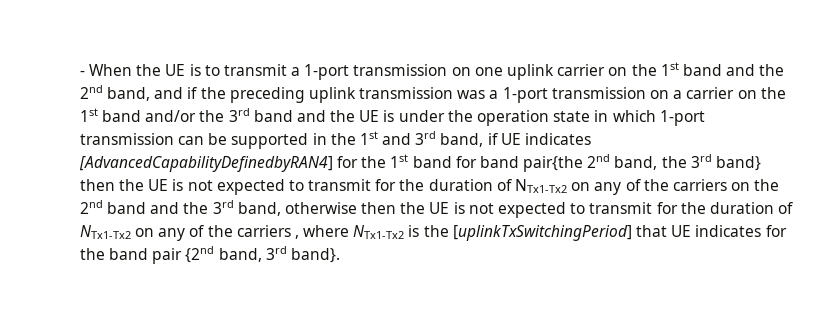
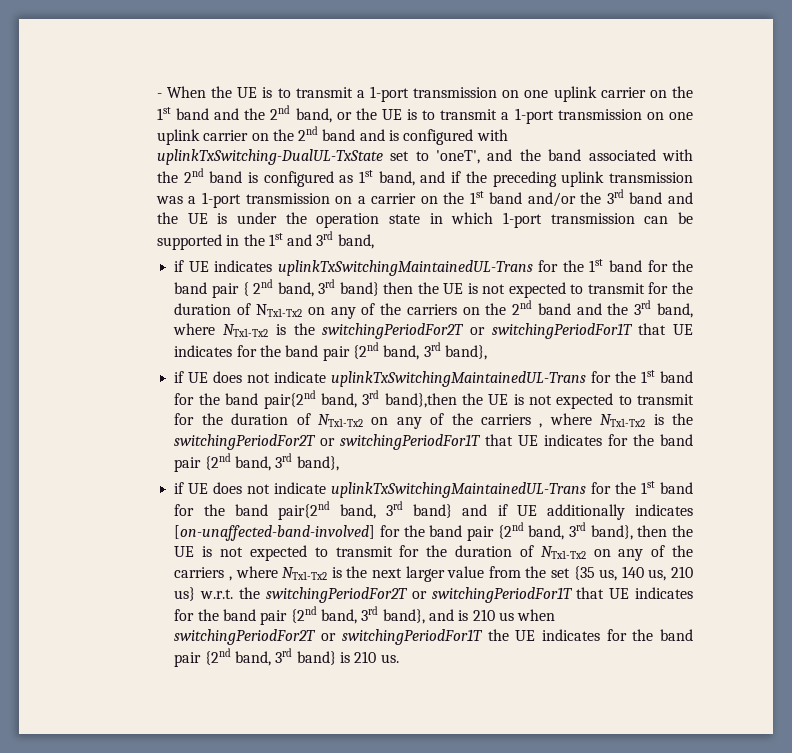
(150, 94) none -> [336,108,693,124] [156,126,508,145] [156,149,693,165] [156,168,415,187] or the UE is to transmit a 1-port transmission on one uplink carrier on the 2nd band and is configured with uplinkTxSwitching-DualUL-TxState set to 'oneT', and the band associated with the 2nd band is configured as 1st band,
(484, 140) none -> (374, 241) //
[78,154,687,172] [AdvancedCapabilityDefinedbyRAN4] for the 1st band for band pair{the 2nd band, the -> [277,259,693,276] [174,279,314,298] uplinkTxSwitchingMaintainedUL-Trans for the 1st band for the band pair { 2nd band,
[284,202,357,214] otherwise -> [173,323,694,339] [174,342,488,361] [174,370,694,387] [174,390,695,409] [174,413,694,429] [174,434,694,450] [174,453,339,472] [174,481,694,498] [174,501,694,520] [174,522,633,541] where NTx1-Tx2 is the switchingPeriodFor2T or switchingPeriodFor1T that UE indicates for the band pair {2nd band, 3rd band}, // if UE does not indicate uplinkTxSwitchingMaintainedUL-Trans for the 1st band for the band pair{2nd band, 3rd band},then the UE is not expected to transmit for the duration of NTx1-Tx2 on any of the carriers , where NTx1-Tx2 is the switchingPeriodFor2T or switchingPeriodFor1T that UE indicates for the band pair {2nd band, 3rd band}, // if UE does not indicate uplinkTxSwitchingMaintainedUL-Trans for the 1st band for the band pair{2nd band, 3rd band} and if UE additionally indicates [on-unaffected-band-involved] for the band pair {2nd band, 3rd band},
[452,225,632,241] [uplinkTxSwitchingPeriod] -> [372,566,694,582] [174,587,573,603] next larger value from the set {35 us, 140 us, 210 us} w.r.t. the switchingPeriodFor2T or switchingPeriodFor1T
[290,248,340,263] band}. -> [382,609,556,624] [174,629,694,645] [174,648,399,667] band}, and is 210 us when switchingPeriodFor2T or switchingPeriodFor1T the UE indicates for the band pair {2nd band, 3rd band} is 210 us.

